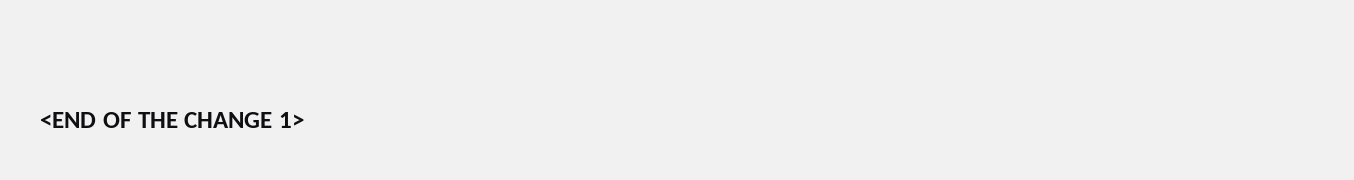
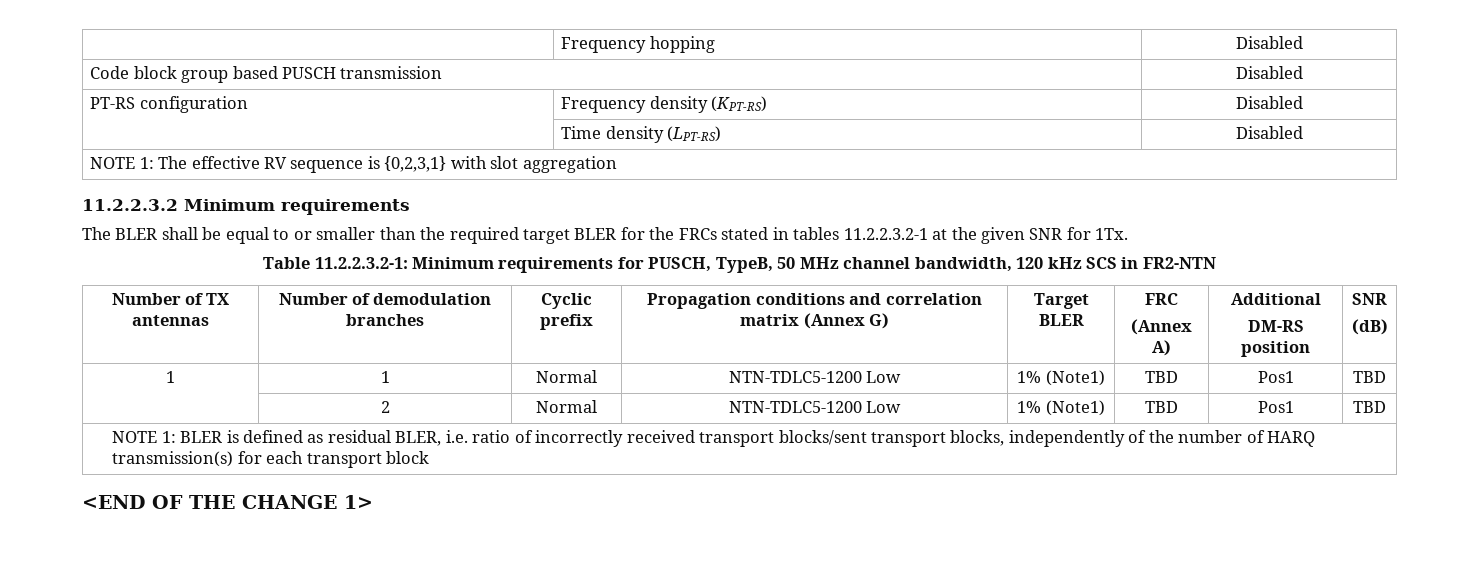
(40, 120) none -> [561,36,715,53] [1235,36,1303,49] [90,66,443,83] [1235,66,1303,79] [90,96,248,113] [561,96,768,113] [1235,96,1303,109] [561,126,722,143] [1235,126,1303,139] [90,156,617,173] [82,199,410,215] [82,227,1129,244] [263,257,1216,273] [111,293,230,305] [132,315,209,326] [278,293,492,305] [346,314,424,326] [541,293,592,309] [540,314,593,330] [647,293,982,309] [740,313,889,329] [1033,293,1089,309] [1038,314,1084,326] [1145,293,1178,305] [1131,319,1192,335] [1152,340,1171,356] [1230,293,1321,305] [1247,320,1304,332] [1241,341,1310,357] [1352,293,1387,305] [1351,319,1388,335] [166,371,175,383] [380,371,390,383] [536,370,597,383] [728,371,902,383] [1017,370,1105,386] [1145,371,1178,383] [1257,371,1294,383] [1353,371,1386,383] [380,401,390,413] [536,400,597,413] [728,401,902,413] [1017,400,1105,416] [1145,401,1178,413] [1257,401,1294,413] [1353,401,1386,413] [112,430,1316,447] [112,451,429,468] | Frequency hopping | Disabled // Code block group based PUSCH transmission | Disabled // PT-RS configuration | Frequency density (KPT-RS) | Disabled // | Time density (LPT-RS) | Disabled // NOTE 1: The effective RV sequence is {0,2,3,1} with slot aggregation // 11.2.2.3.2 Minimum requirements // The BLER shall be equal to or smaller than the required target BLER for the FRCs stated in tables 11.2.2.3.2-1 at the given SNR for 1Tx. // Table 11.2.2.3.2-1: Minimum requirements for PUSCH, TypeB, 50 MHz channel bandwidth, 120 kHz SCS in FR2-NTN // Number of TX antennas | Number of demodulation branches | Cyclic prefix | Propagation conditions and correlation matrix (Annex G) | Target BLER | FRC // (Annex A) | Additional // DM-RS position | SNR // (dB) // 1 | 1 | Normal | NTN-TDLC5-1200 Low | 1% (Note1) | TBD | Pos1 | TBD // | 2 | Normal | NTN-TDLC5-1200 Low | 1% (Note1) | TBD | Pos1 | TBD // NOTE 1: BLER is defined as residual BLER, i.e. ratio of incorrectly received transport blocks/sent transport blocks, independently of the number of HARQ transmission(s) for each transport block //

